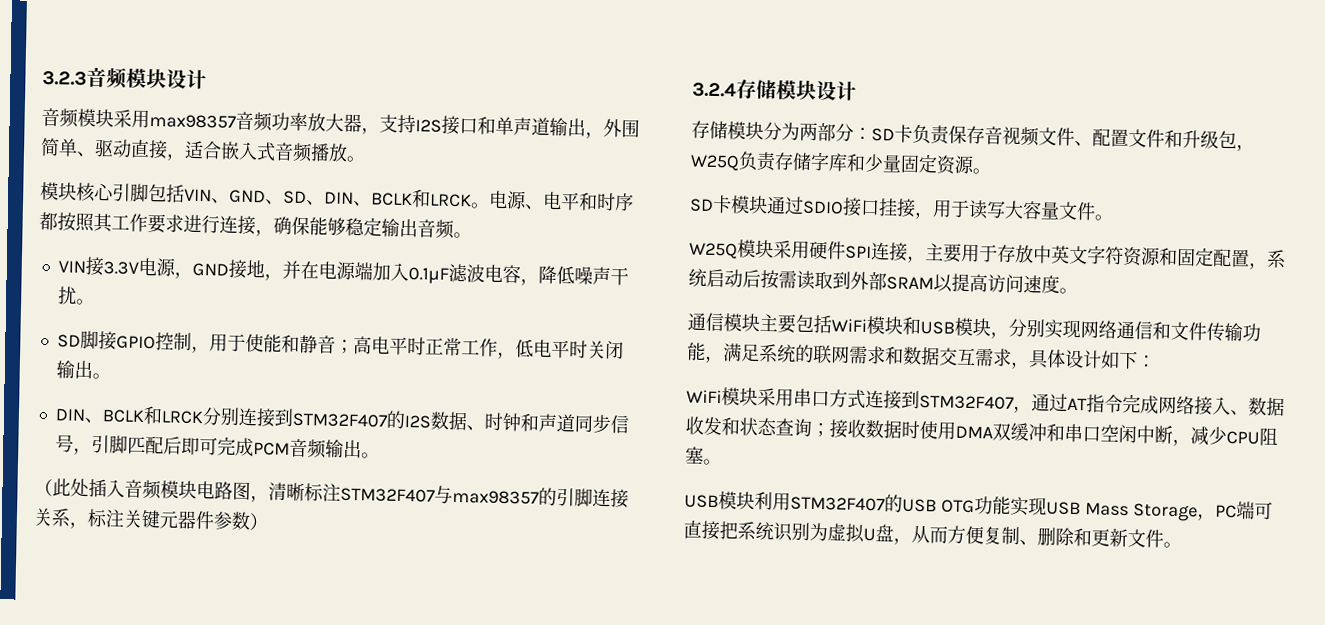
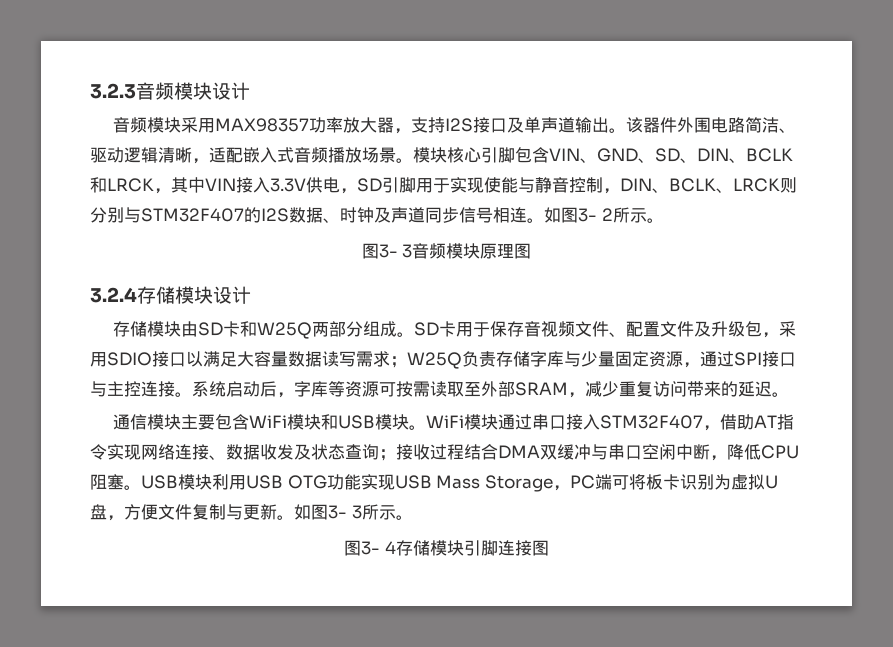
[149,111,273,132] max98357音频 -> [214,118,309,132] MAX98357
[477,116,496,135] 和 -> [506,117,524,133] 及
[585,118,640,139] [40,137,222,161] ，外围简单、驱动直接，适合 -> [608,117,796,133] [90,147,243,164] 。该器件外围电路简洁、驱动逻辑清晰，适配
[346,155,365,163] 。 // -> [362,147,413,163] 场景。
[166,184,185,203] 括 -> [532,147,549,163] 含
[470,190,634,212] [39,211,472,239] [57,256,629,286] [57,286,95,305] [56,330,624,360] [55,360,111,380] [54,405,294,428] 。电源、电平和时序都按照其工作要求进行连接，确保能够稳定输出音频。 // VIN接3.3V电源，GND接地，并在电源端加入0.1μF滤波电容，降低噪声干扰。 // SD脚接GPIO控制，用于使能和静音；高电平时正常工作，低电平时关闭输出。 // DIN、BCLK和LRCK分别连接到 -> [154,177,797,194] [90,207,141,223] ，其中VIN接入3.3V供电，SD引脚用于实现使能与静音控制，DIN、BCLK、LRCK则分别与
[519,413,540,432] 和 -> [374,207,391,223] 及
[72,434,380,459] [34,478,629,509] [33,507,269,531] ，引脚匹配后即可完成PCM音频输出。 // （此处插入音频模块电路图，清晰标注STM32F407与max98357的引脚连接关系，标注关键元器件参数） -> [493,207,664,223] [361,243,532,259] 相连。如图3- 2所示。 // 图3- 3音频模块原理图
[763,121,950,145] 分为两部分：SD卡负责 -> [180,321,490,339] 由SD卡和W25Q两部分组成。SD卡用于
[1164,129,1183,149] 和 -> [693,321,711,337] 及
(1255, 148) none -> [778,321,796,337] [90,351,407,368] 采用SDIO接口以满足大容量数据读写需求；
[846,153,866,172] 和 -> [564,351,581,367] 与
[972,167,991,175] [689,194,1113,221] [689,239,1286,270] [688,268,761,288] 。 // SD卡模块通过SDIO接口挂接，用于读写大容量文件。 // W25Q模块采用硬件SPI连接，主要用于存放中英文字符资源和固定配置，系统启动后 -> [683,351,796,368] [90,381,396,398] ，通过SPI接口与主控连接。系统启动后，字库等资源可
[832,271,851,290] 到 -> [464,382,481,397] 至
[933,273,1060,294] 以提高访问速度 -> [568,381,772,398] ，减少重复访问带来的延迟
[813,314,832,334] 括 -> [231,414,249,430] 含
[990,318,1261,342] [687,342,1156,370] [686,387,1231,416] ，分别实现网络通信和文件传输功能，满足系统的联网需求和数据交互需求，具体设计如下： // WiFi模块采用串口方式连接到STM32F407，通过AT指令完成网络接入 -> [408,414,794,431] [90,444,209,460] 。WiFi模块通过串口接入STM32F407，借助AT指令实现网络连接
[721,417,740,436] 和 -> [294,444,311,460] 及
[865,419,956,440] 数据时使用 -> [430,444,498,460] 过程结合
[1046,423,1065,442] 和 -> [591,444,608,460] 与
[1190,426,1227,446] 减少 -> [727,444,761,460] 降低
(722, 462) // -> (141, 487) none
[790,494,903,513] STM32F407的 -> (246, 482) none
[683,520,774,541] 直接把系统 -> [628,474,680,490] 将板卡
[911,524,1182,549] 从而方便复制、删除和更新文件。 -> [124,504,413,520] [344,540,549,556] 方便文件复制与更新。如图3- 3所示。 // 图3- 4存储模块引脚连接图

